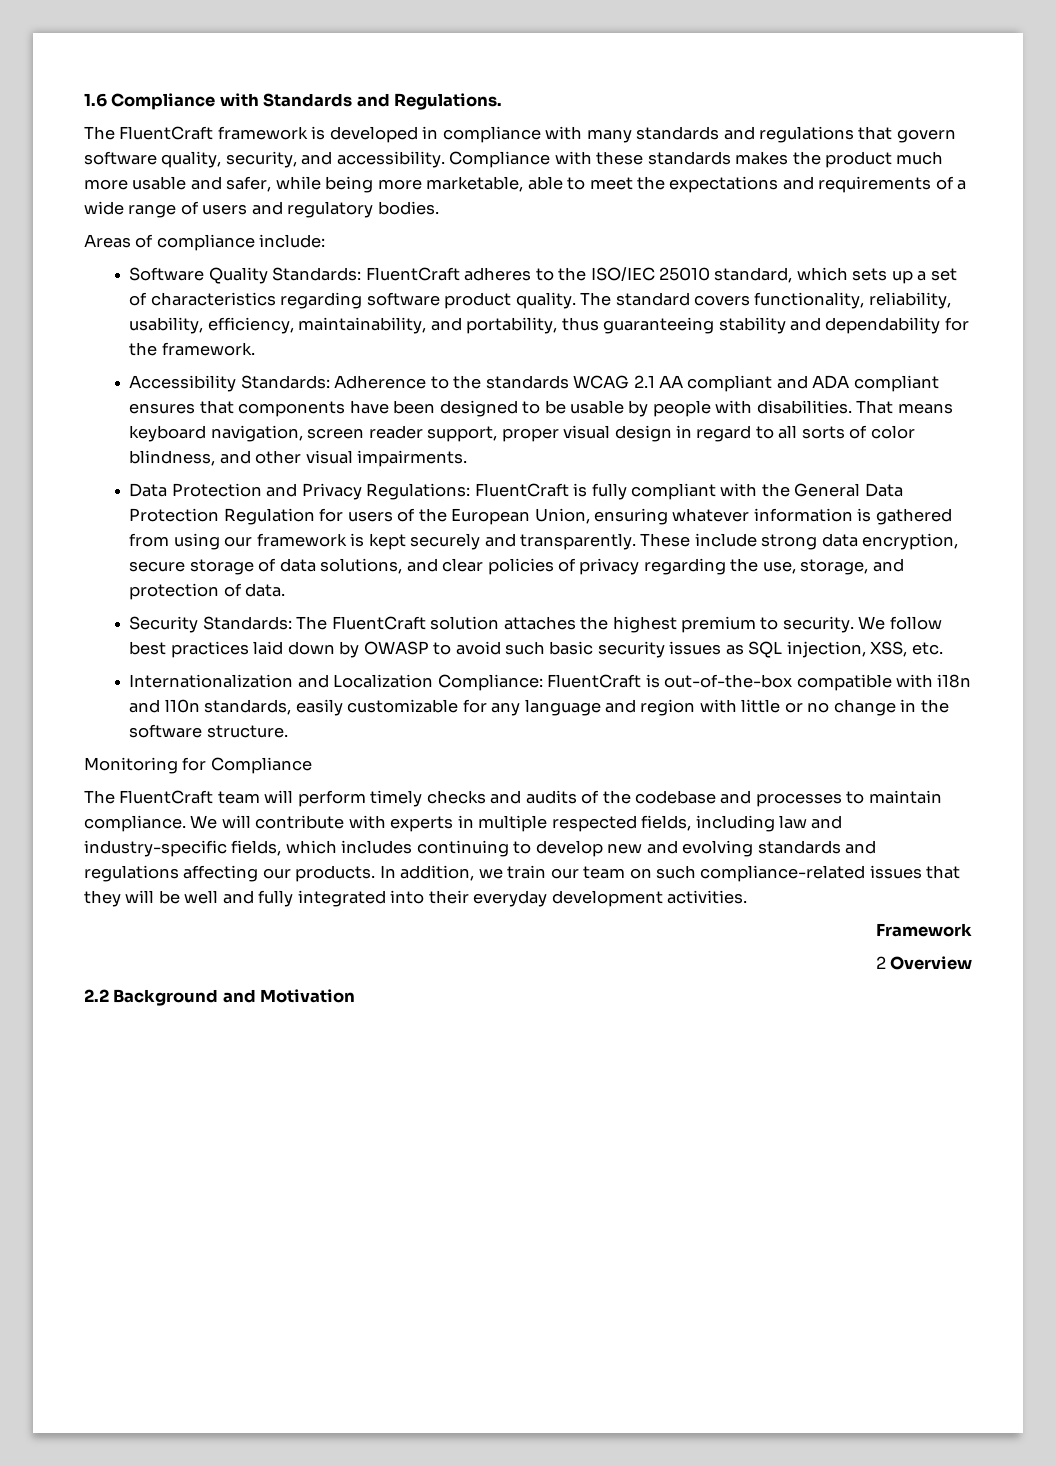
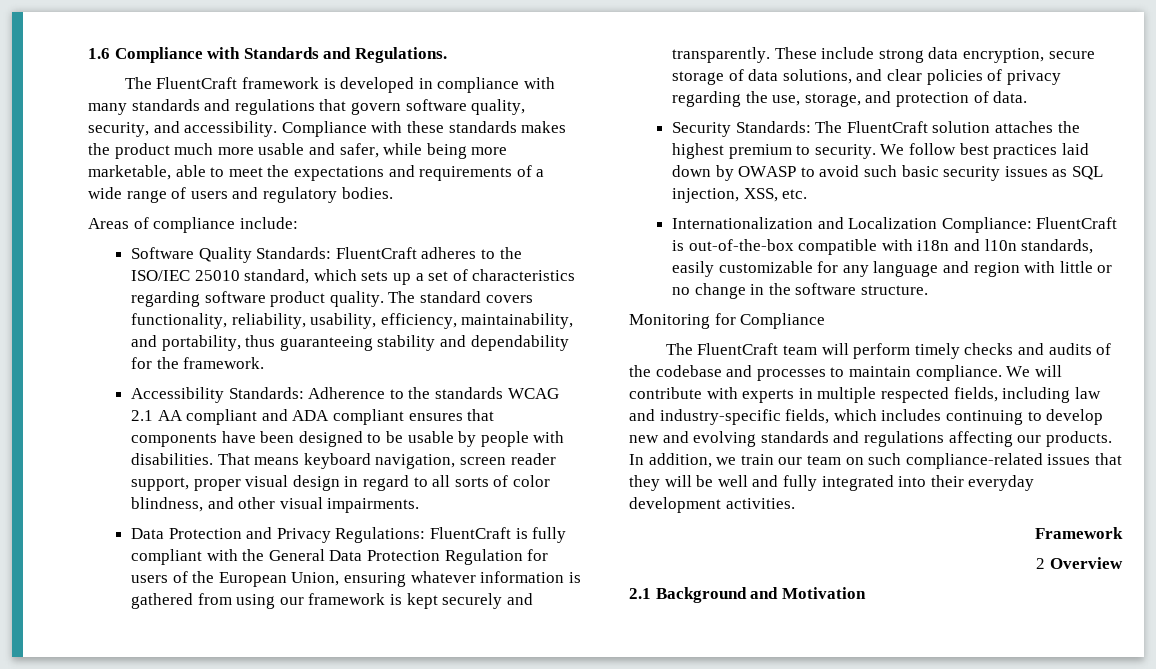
[84,989,109,1002] 2.2 -> [629,588,651,599] 2.1

